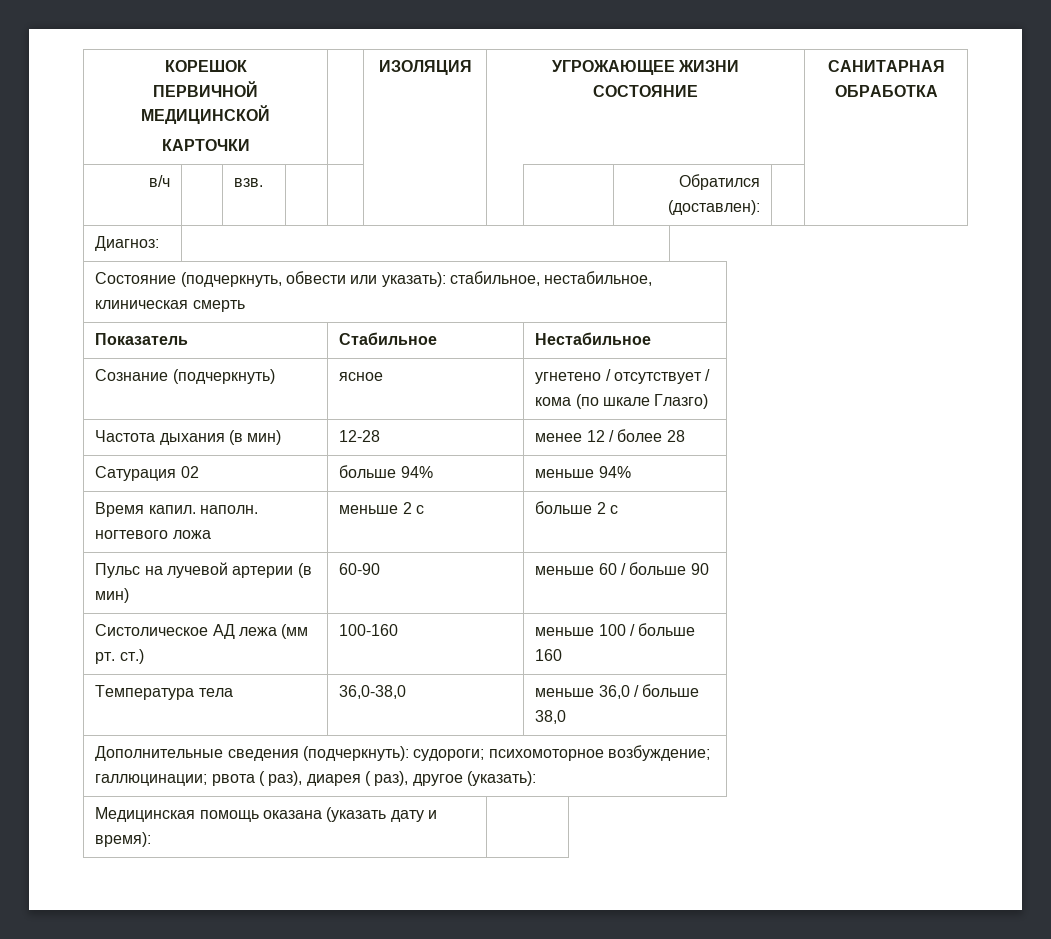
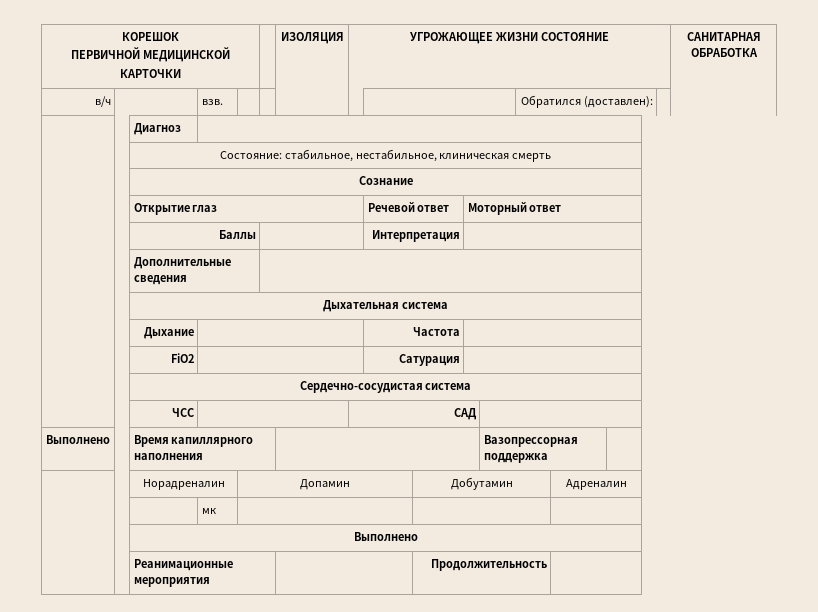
[95,236,160,251] [95,271,653,287] [95,300,245,312] [95,333,189,345] [339,332,438,345] [535,332,652,345] [95,369,275,384] [339,372,384,381] [535,369,711,384] [535,394,709,409] [95,430,282,445] [339,430,381,442] [535,429,685,442] [95,466,199,481] [339,465,433,478] [535,466,631,478] [95,502,259,517] [95,530,211,539] [339,502,425,514] [535,501,619,514] [95,562,312,578] [95,588,130,603] [339,563,381,575] [535,562,709,575] [95,624,309,639] [95,649,144,664] [339,624,399,636] [535,623,696,636] [535,649,563,661] [95,685,233,700] [339,685,407,699] [535,684,700,699] [535,710,567,724] [95,745,711,761] [95,771,537,786] [95,807,438,822] [95,832,152,847] Диагноз: | // Состояние (подчеркнуть, обвести или указать): стабильное, нестабильное, клиническая смерть // Показатель | Стабильное | Нестабильное // Сознание (подчеркнуть) | ясное | угнетено / отсутствует / кома (по шкале Глазго) // Частота дыхания (в мин) | 12-28 | менее 12 / более 28 // Сатурация 02 | больше 94% | меньше 94% // Время капил. наполн. ногтевого ложа | меньше 2 с | больше 2 с // Пульс на лучевой артерии (в мин) | 60-90 | меньше 60 / больше 90 // Систолическое АД лежа (мм рт. ст.) | 100-160 | меньше 100 / больше 160 // Температура тела | 36,0-38,0 | меньше 36,0 / больше 38,0 // Дополнительные сведения (подчеркнуть): судороги; психомоторное возбуждение; галлюцинации; рвота ( раз), диарея ( раз), другое (указать): // Медицинская помощь оказана (указать дату и время): -> [133,123,181,135] [219,149,552,162] [358,176,413,185] [133,203,218,215] [367,202,450,212] [467,202,562,215] [218,230,256,239] [371,230,460,242] [133,257,231,269] [133,275,187,285] [323,300,448,312] [143,327,194,339] [412,327,460,336] [170,353,194,363] [398,354,460,366] [299,381,472,393] [171,408,194,417] [453,408,477,420] [46,435,110,444] [133,435,254,447] [133,453,203,460] [483,435,578,447] [483,453,548,463] [142,479,225,490] [300,479,350,490] [450,477,513,490] [565,479,627,490] [201,508,216,514] [353,532,418,541] [133,559,233,571] [133,577,210,587] [430,559,547,571] | | Диагноз | // | | Состояние: стабильное, нестабильное, клиническая смерть // | | Сознание // | | Открытие глаз | Речевой ответ | Моторный ответ // | | Баллы | | Интерпретация | // | | Дополнительные сведения | // | | Дыхательная система // | | Дыхание | | Частота | // | | FiO2 | | Сатурация | // | | Сердечно-сосудистая система // | | ЧСС | | САД | // Выполнено | | Время капиллярного наполнения | | Вазопрессорная поддержка | // | | Норадреналин | Допамин | Добутамин | Адреналин // | | | мк | | | // | | Выполнено // | | Реанимационные мероприятия | | Продолжительность

